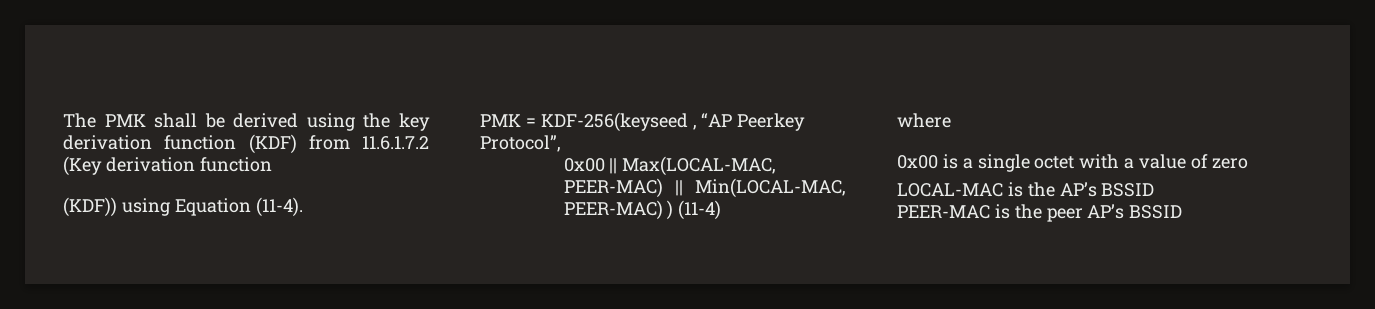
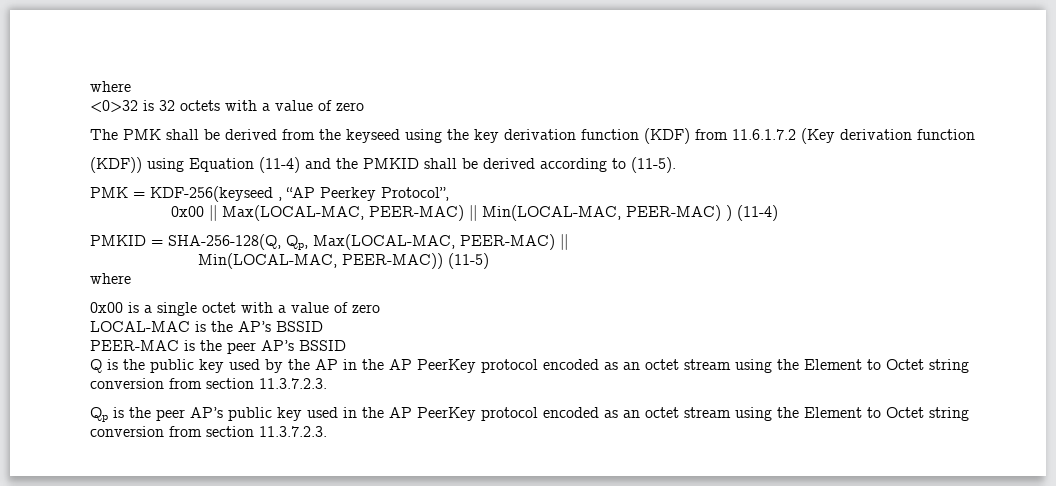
(63, 120) none -> [90,81,131,92] [90,100,364,113] where // <0>32 is 32 octets with a value of zero //
(299, 120) none -> [282,129,400,143] from the keyseed
[255,197,303,217] (11-4). -> [259,157,676,173] (11-4) and the PMKID shall be derived according to (11-5).
(722, 210) none -> [90,234,568,250] [198,253,490,269] // PMKID = SHA-256-128(Q, Qp, Max(LOCAL-MAC, PEER-MAC) || // Min(LOCAL-MAC, PEER-MAC)) (11-5)
(1183, 212) none -> [90,359,969,373] [90,378,327,389] [90,407,969,422] [90,426,327,437] // Q is the public key used by the AP in the AP PeerKey protocol encoded as an octet stream using the Element to Octet string conversion from section 11.3.7.2.3. // Qp is the peer AP’s public key used in the AP PeerKey protocol encoded as an octet stream using the Element to Octet string conversion from section 11.3.7.2.3.

